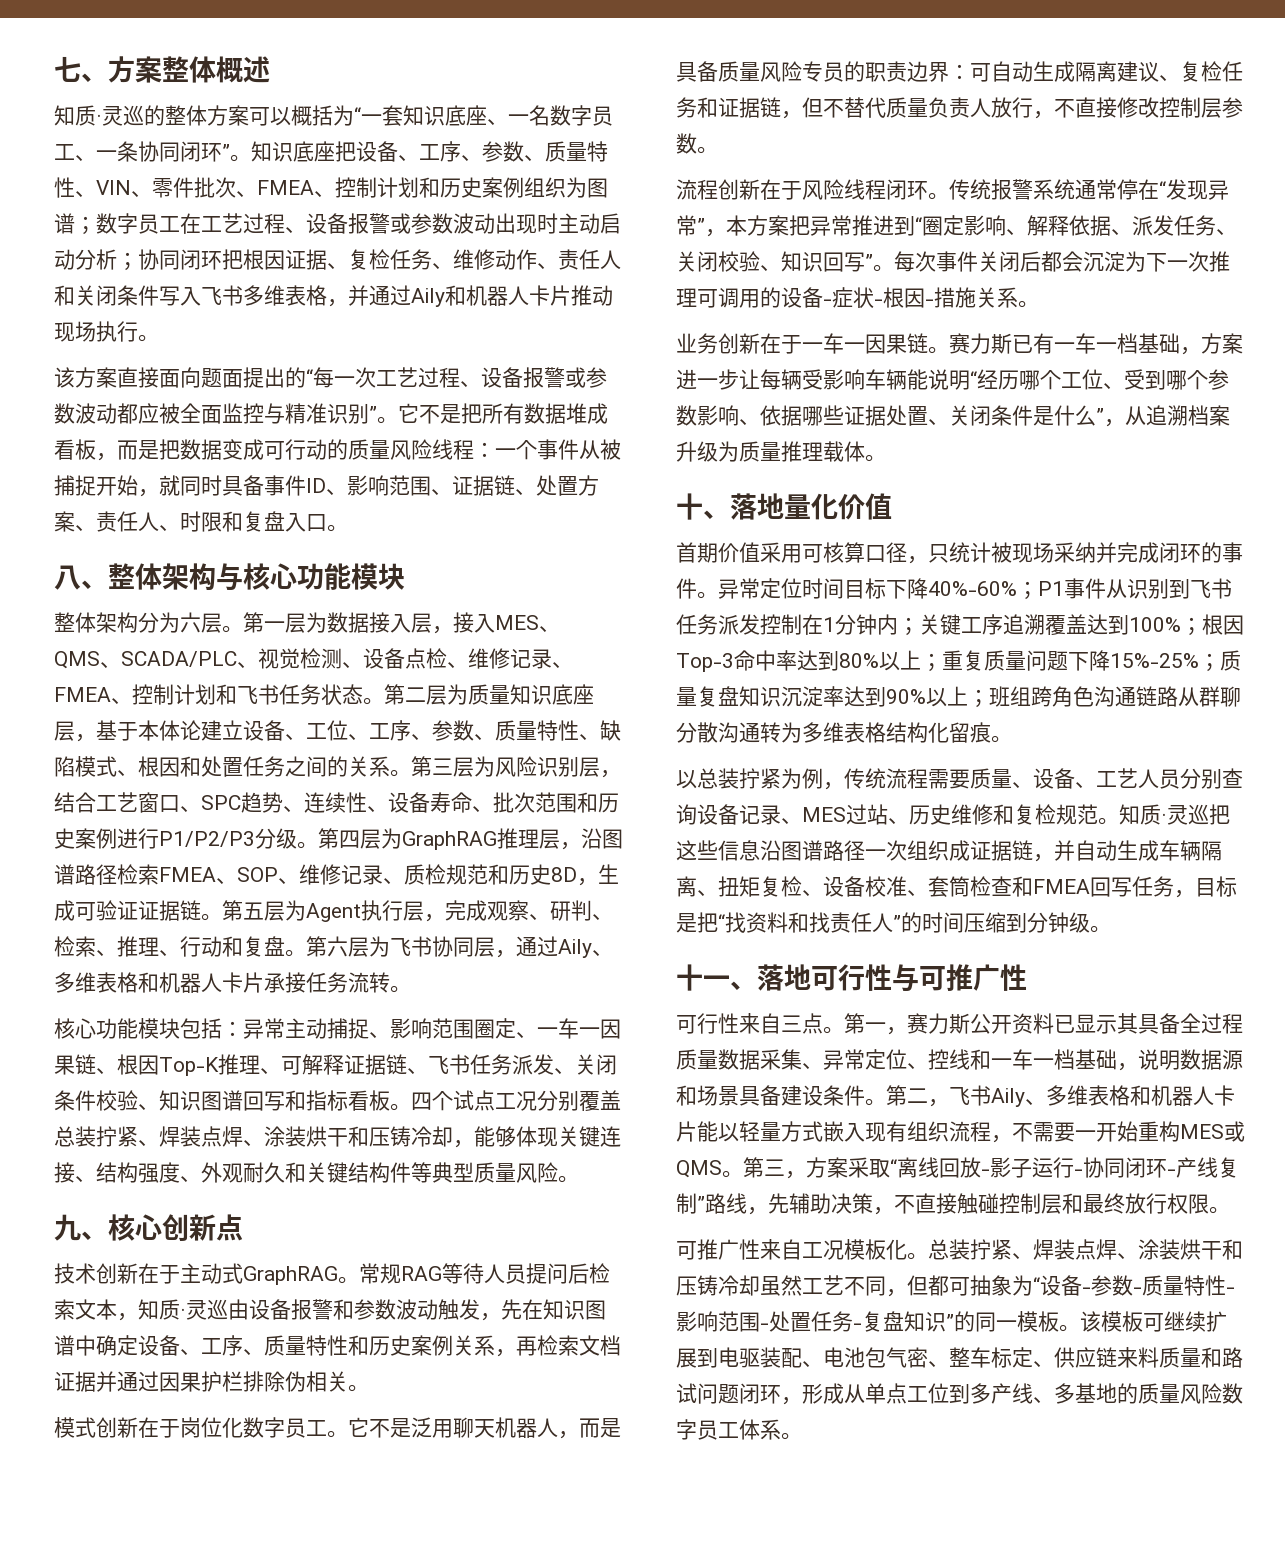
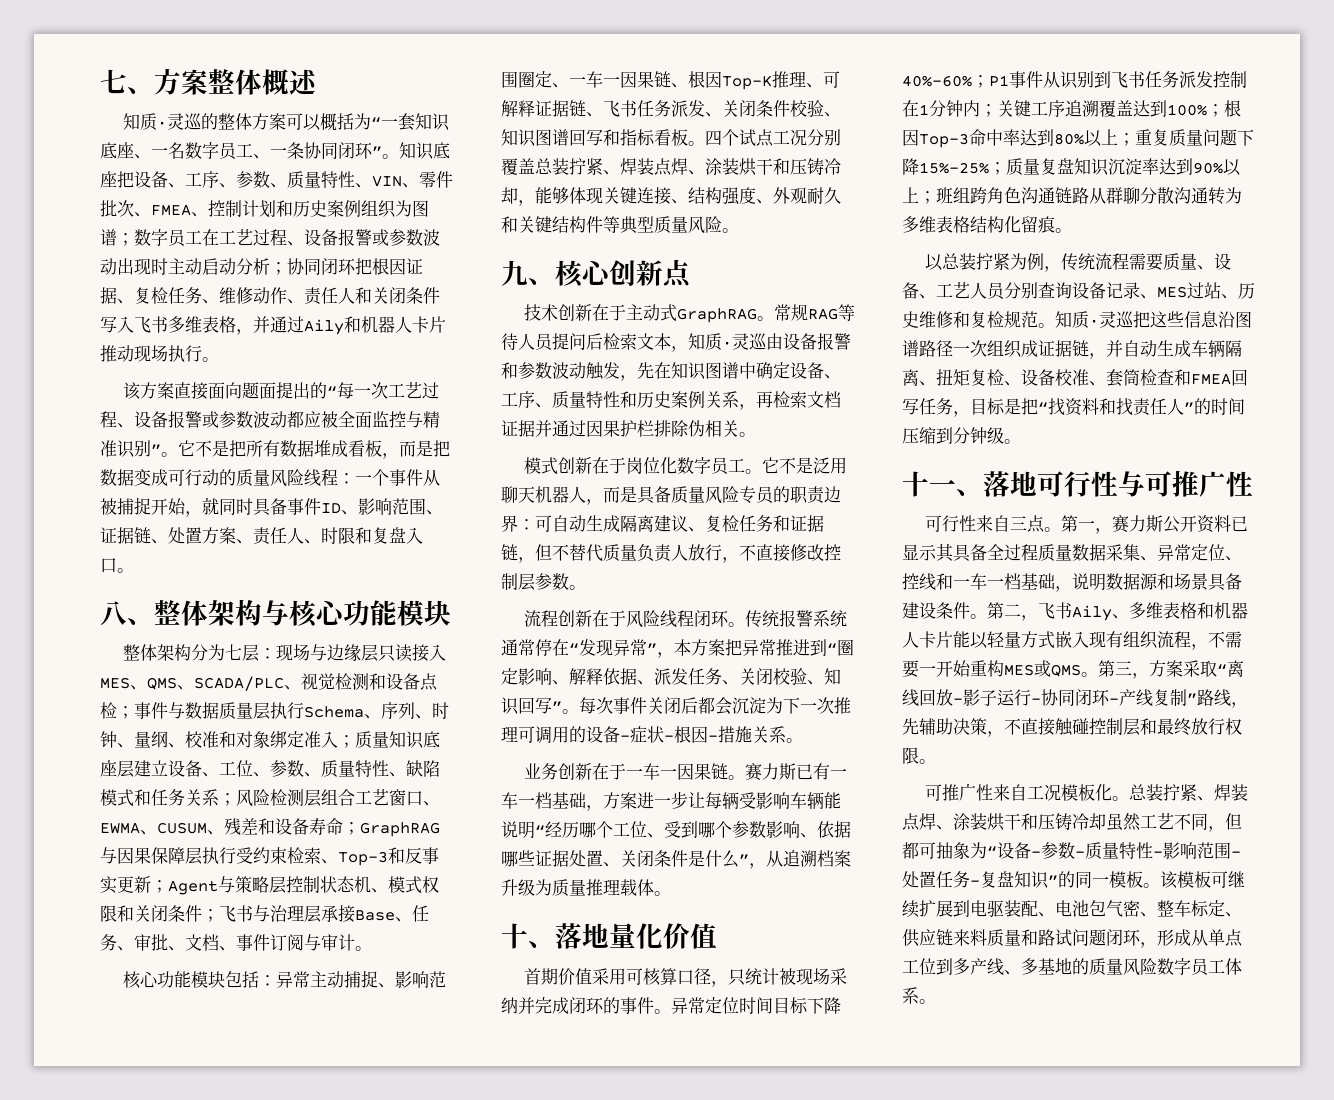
[180,612,453,634] 六层。第一层为数据接入层， -> [224,644,412,662] 七层：现场与边缘层只读
[342,662,363,668] 、 -> [369,673,386,690] 和
[447,648,573,669] [54,684,468,705] 、维修记录、FMEA、控制计划和飞书任务状态。第二层为 -> [117,702,449,720] [100,730,355,748] ；事件与数据质量层执行Schema、序列、时钟、量纲、校准和对象绑定准入；
[75,720,201,742] ，基于本体论 -> (134, 769) none
[369,720,432,741] 工序、 -> (270, 774) none
[117,756,621,778] [54,792,619,813] [54,828,623,850] [54,864,619,886] [54,900,613,922] [54,936,613,958] [54,972,390,993] 、根因和处置任务之间的关系。第三层为风险识别层，结合工艺窗口、SPC趋势、连续性、设备寿命、批次范围和历史案例进行P1/P2/P3分级。第四层为GraphRAG推理层，沿图谱路径检索FMEA、SOP、维修记录、质检规范和历史8D，生成可验证证据链。第五层为Agent执行层，完成观察、研判、检索、推理、行动和复盘。第六层为飞书协同层，通过Aily、多维表格和机器人卡片承接任务流转 -> [134,789,440,807] [100,818,440,837] [100,847,439,866] [100,876,439,895] [100,905,429,923] [100,934,355,951] 和任务关系；风险检测层组合工艺窗口、EWMA、CUSUM、残差和设备寿命；GraphRAG与因果保障层执行受约束检索、Top-3和反事实更新；Agent与策略层控制状态机、模式权限和关闭条件；飞书与治理层承接Base、任务、审批、文档、事件订阅与审计

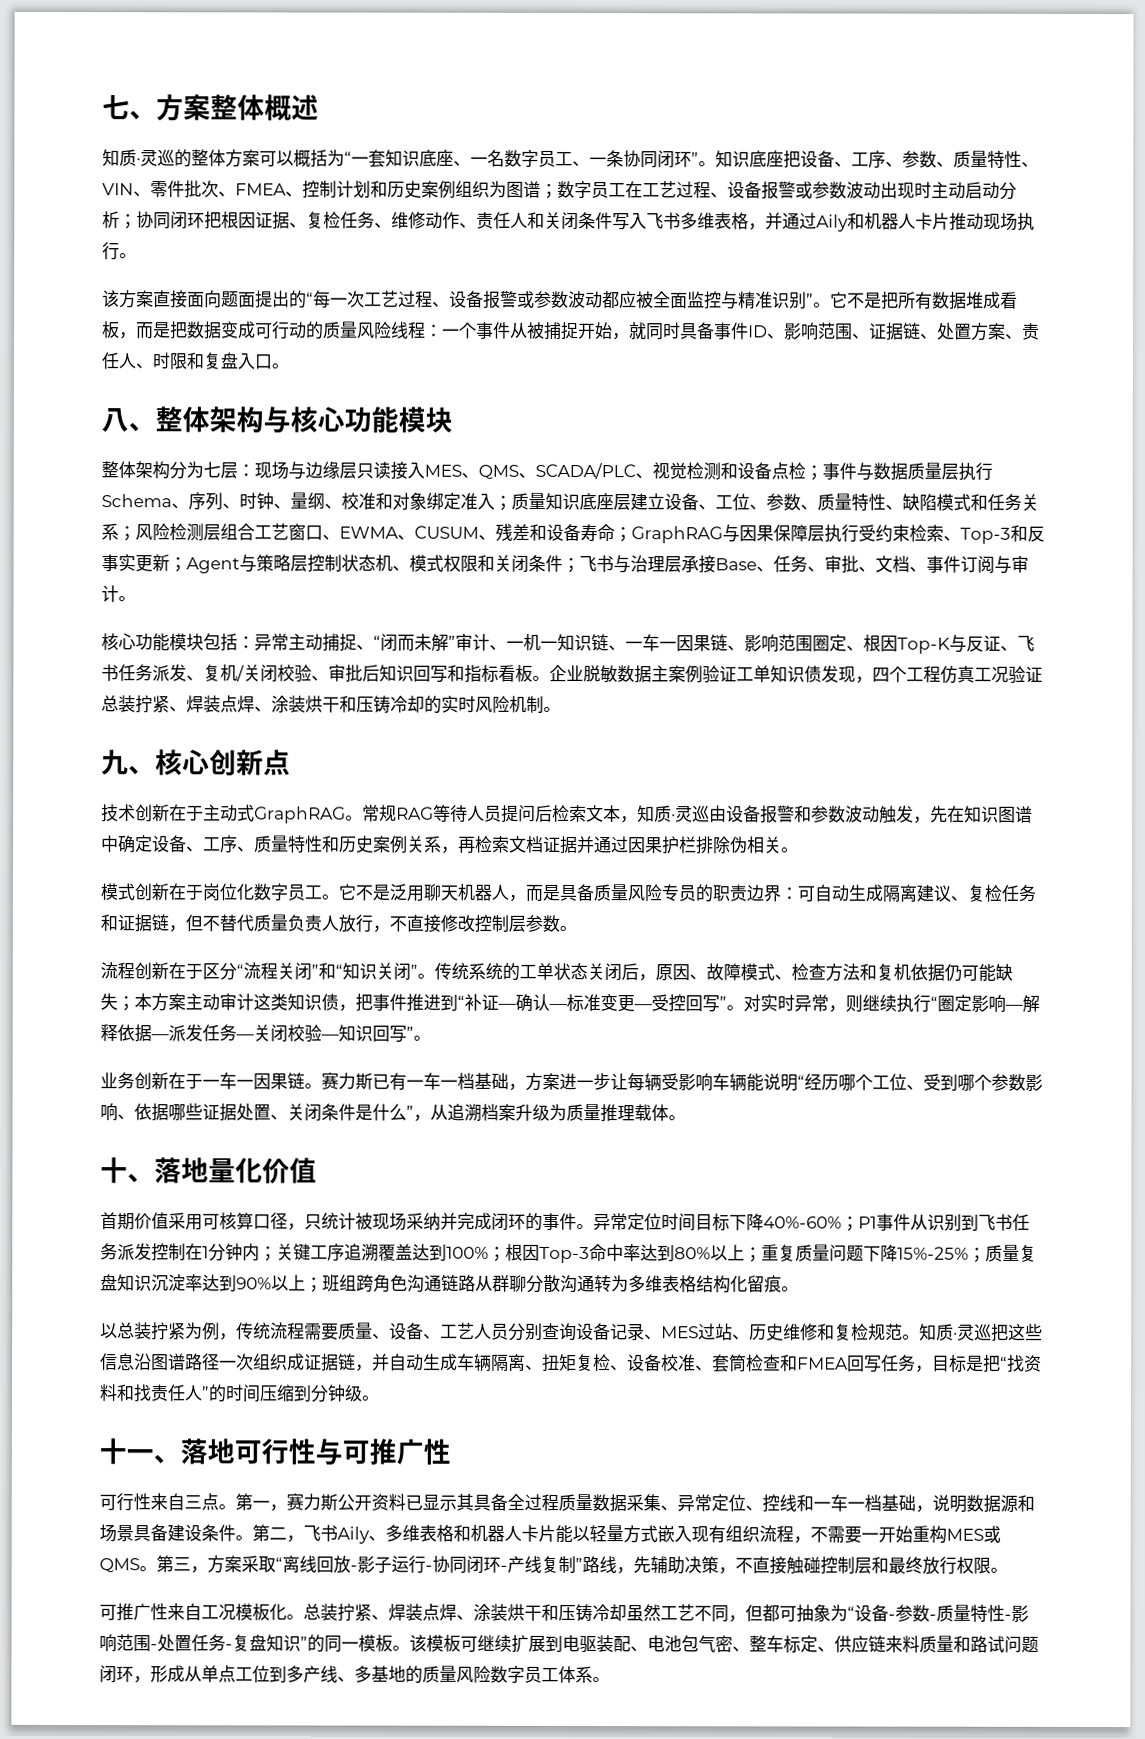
[394,971,446,988] [501,71,840,90] [501,100,841,117] [501,129,841,147] [501,158,535,175] 影响范围圈定、一车一因果链、根因Top-K推理、可解释证据链、飞书任务派发、关闭条件校验、知识图谱回写和指标看板。四个试点工况分别覆盖 -> [373,633,1035,654] [101,664,1043,684] “闭而未解”审计、一机一知识链、一车一因果链、影响范围圈定、根因Top-K与反证、飞书任务派发、复机/关闭校验、审批后知识回写和指标看板。企业脱敏数据主案例验证工单知识债发现，四个工程仿真工况验证
[518,187,841,206] [501,216,722,234] ，能够体现关键连接、结构强度、外观耐久和关键结构件等典型质量风险 -> [424,695,544,714] 的实时风险机制
[625,610,847,628] [501,639,827,658] 风险线程闭环。传统报警系统通常停在“发现异常”，本方案把异常推进到 -> [202,962,1013,982] [100,993,931,1013] 区分“流程关闭”和“知识关闭”。传统系统的工单状态关闭后，原因、故障模式、检查方法和复机依据仍可能缺失；本方案主动审计这类知识债，把事件推进到“补证—确认—标准变更—受控回写”。对实时异常，则继续执行
[552,680,569,685] 、 -> [1005,1004,1023,1010] —
[637,680,654,685] 、 -> [151,1034,169,1040] —
[722,668,824,685] 、关闭校验、 -> [236,1024,339,1043] —关闭校验—
[579,697,851,715] [501,726,803,744] 每次事件关闭后都会沉淀为下一次推理可调用的设备-症状-根因-措施关系。 -> (431, 1038) none

